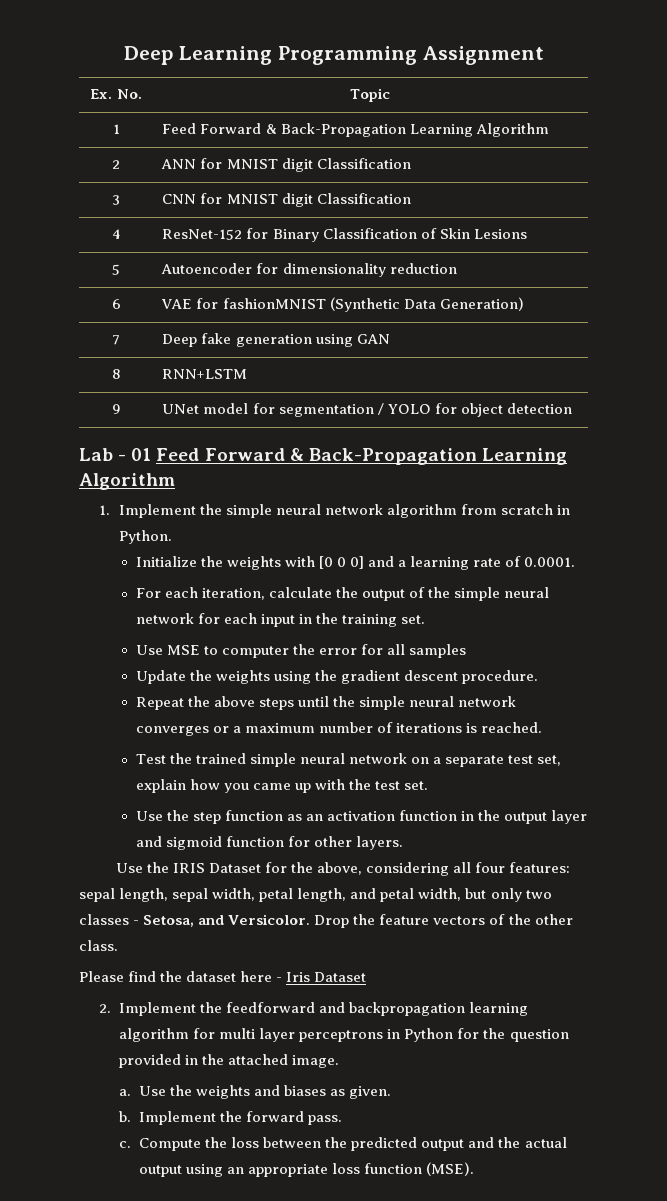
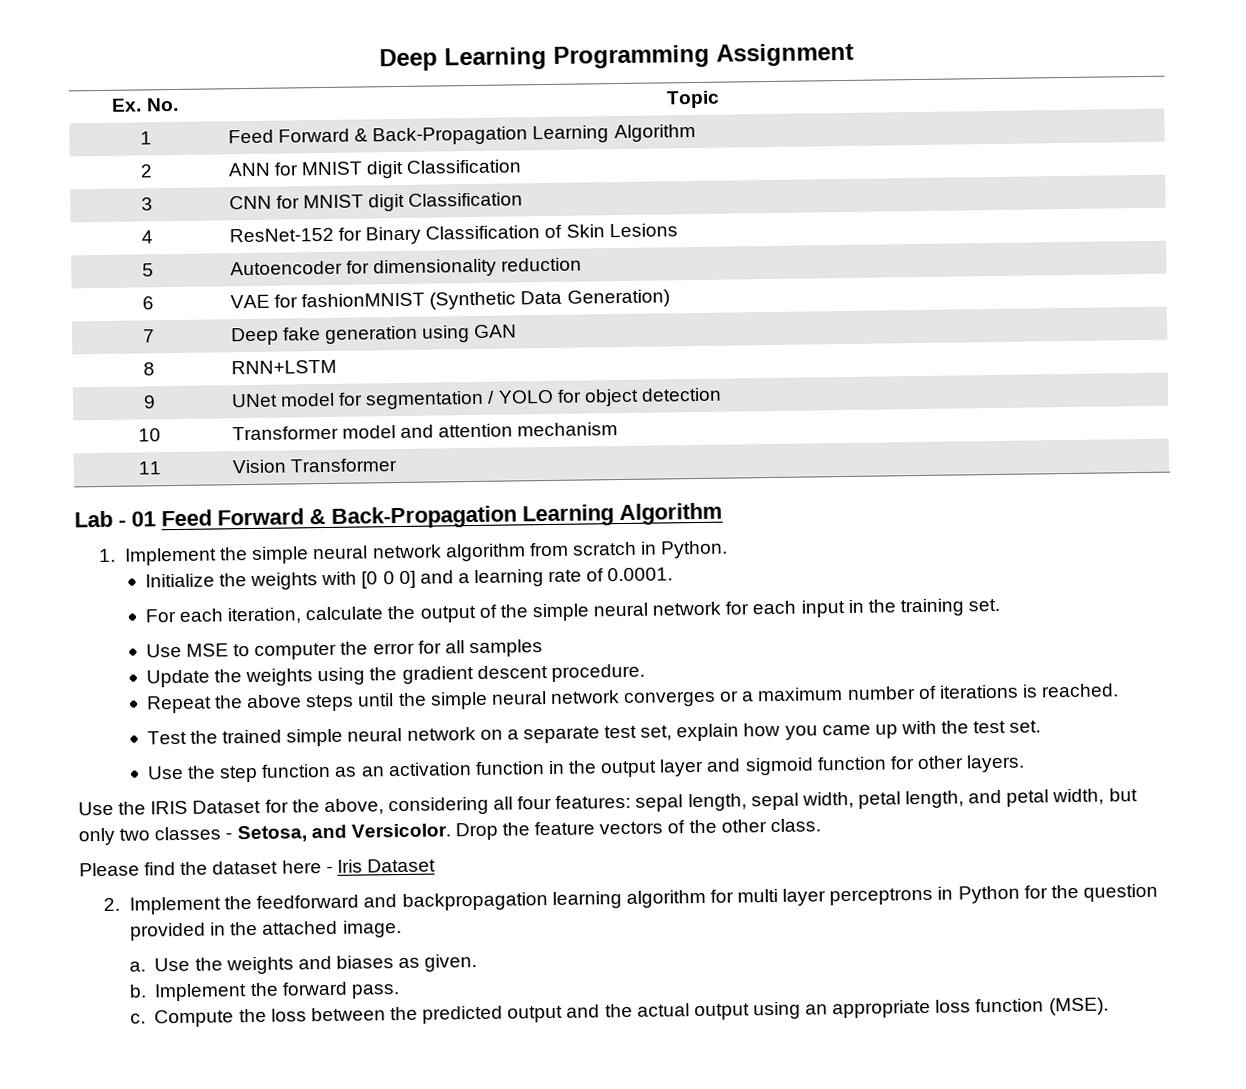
(572, 408) none -> [138,428,161,442] [231,422,619,441] [138,461,162,475] [231,458,398,474] // 10 | Transformer model and attention mechanism // 11 | Vision Transformer

